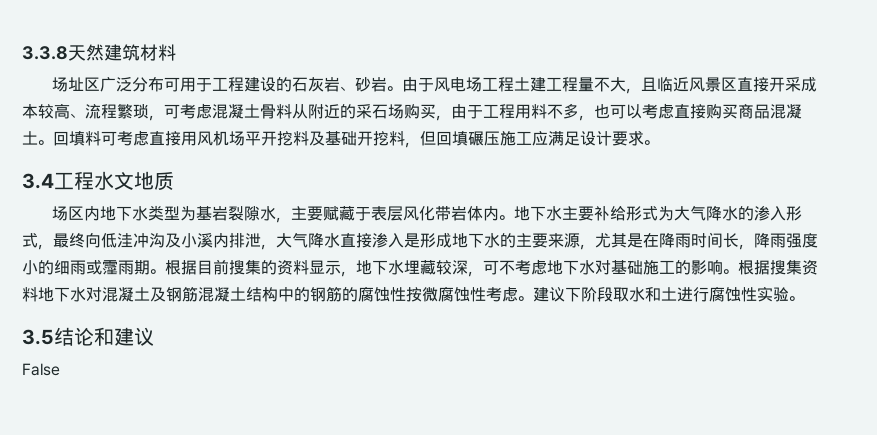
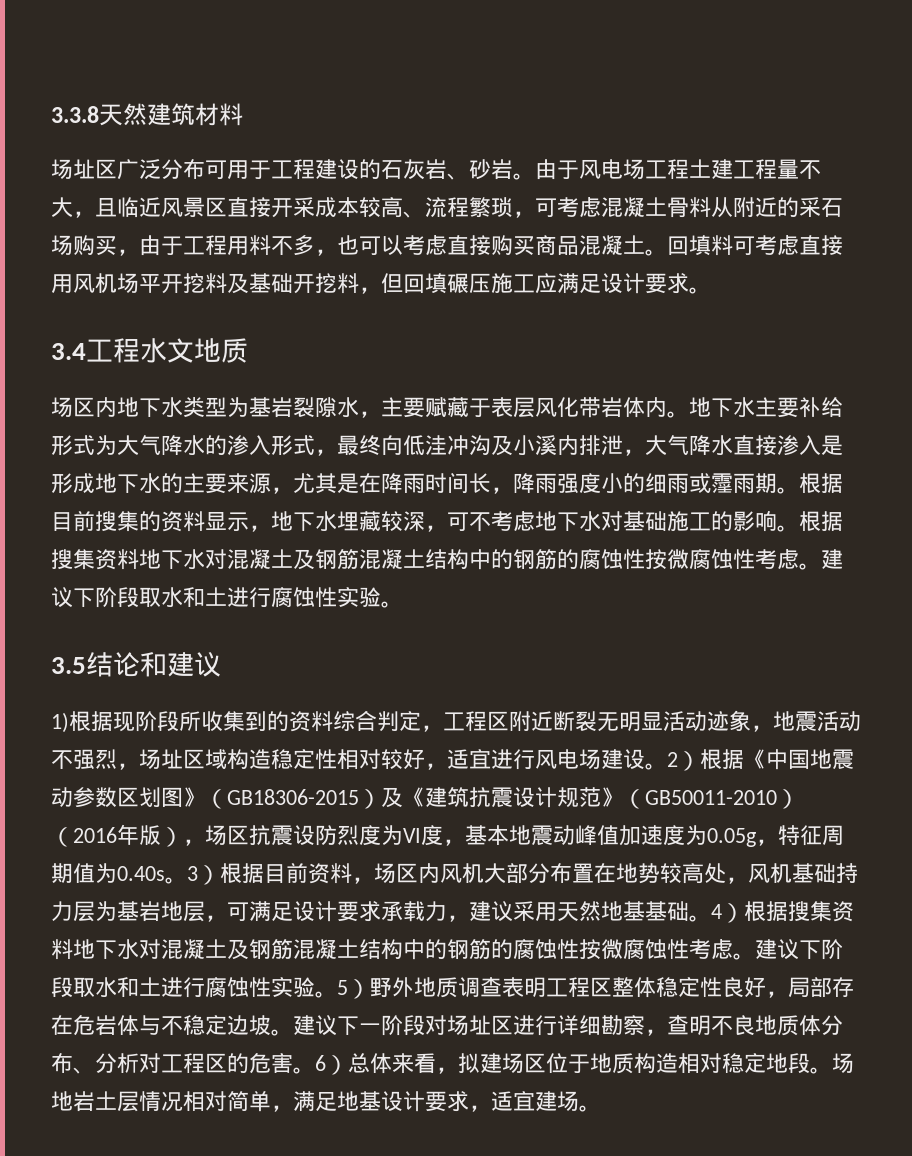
[22,363,60,376] False -> [51,710,861,733] [51,749,854,771] [51,787,799,809] [51,824,844,847] [51,862,858,885] [51,901,854,923] [51,939,843,960] [51,977,854,999] [51,1015,843,1036] [51,1053,854,1075] [51,1091,601,1112] 1)根据现阶段所收集到的资料综合判定，工程区附近断裂无明显活动迹象，地震活动不强烈，场址区域构造稳定性相对较好，适宜进行风电场建设。2）根据《中国地震动参数区划图》（GB18306-2015）及《建筑抗震设计规范》（GB50011-2010）（2016年版），场区抗震设防烈度为VI度，基本地震动峰值加速度为0.05g，特征周期值为0.40s。3）根据目前资料，场区内风机大部分布置在地势较高处，风机基础持力层为基岩地层，可满足设计要求承载力，建议采用天然地基基础。4）根据搜集资料地下水对混凝土及钢筋混凝土结构中的钢筋的腐蚀性按微腐蚀性考虑。建议下阶段取水和土进行腐蚀性实验。5）野外地质调查表明工程区整体稳定性良好，局部存在危岩体与不稳定边坡。建议下一阶段对场址区进行详细勘察，查明不良地质体分布、分析对工程区的危害。6）总体来看，拟建场区位于地质构造相对稳定地段。场地岩土层情况相对简单，满足地基设计要求，适宜建场。

